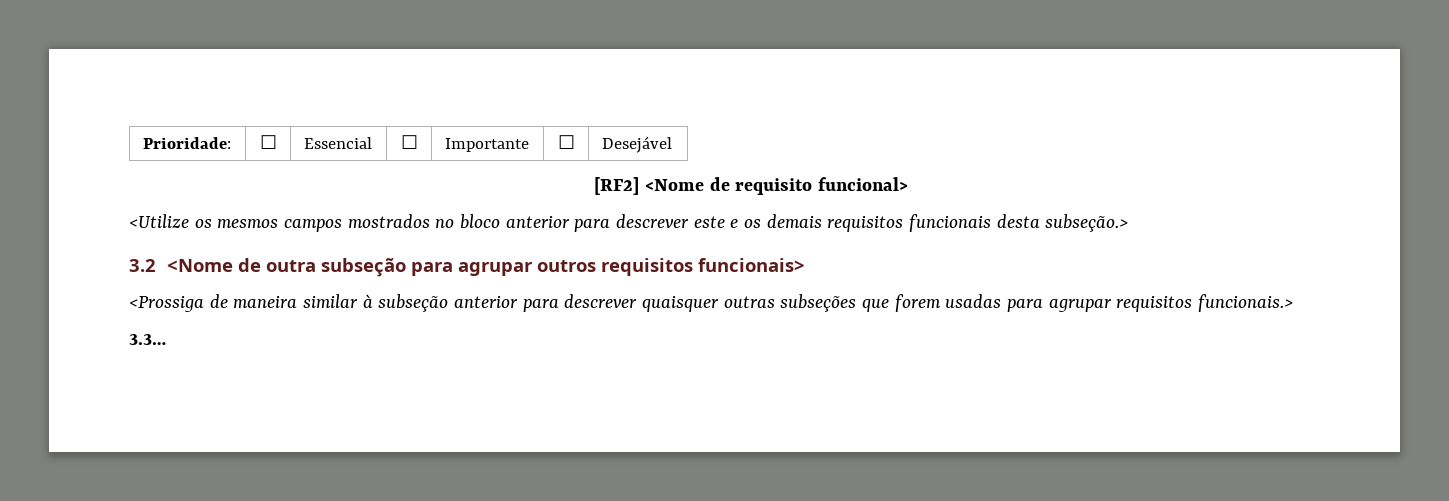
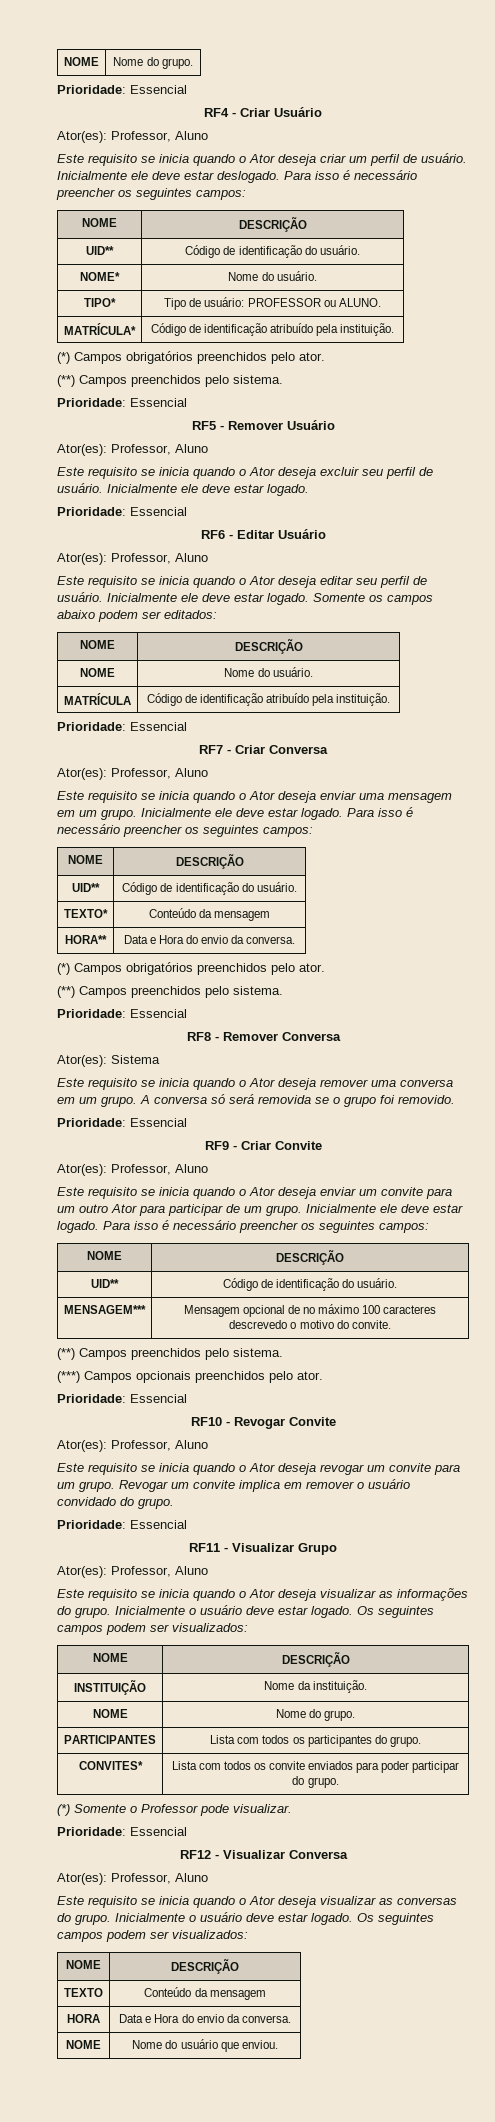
[142,137,231,149] [260,135,278,149] [303,137,372,149] [401,135,419,149] [444,138,529,152] [558,135,576,149] [601,136,672,153] [594,177,908,195] [129,214,1129,232] [129,258,805,277] [129,294,1294,312] [129,334,166,345] Prioridade: | ☐ | Essencial | ☐ | Importante | ☐ | Desejável // [RF2] <Nome de requisito funcional> // <Utilize os mesmos campos mostrados no bloco anterior para descrever este e os demais requisitos funcionais desta subseção.> // 3.2 <Nome de outra subseção para agrupar outros requisitos funcionais> // <Prossiga de maneira similar à subseção anterior para descrever quaisquer outras subseções que forem usadas para agrupar requisitos funcionais.> // 3.3… -> [64,57,99,66] [113,57,193,69] [57,85,187,94] [204,107,322,117] [57,131,208,143] [57,153,467,166] [57,170,417,183] [56,188,246,200] [82,218,117,227] [238,217,307,232] [86,246,114,255] [185,245,360,258] [80,272,120,281] [228,271,317,281] [84,298,116,307] [164,297,381,310] [64,323,136,335] [150,323,395,336] [57,351,325,364] [57,375,283,387] [57,398,187,407] [191,420,335,430] [57,444,208,456] [57,467,433,479] [57,483,309,496] [57,507,187,516] [200,529,326,539] [57,553,208,565] [57,576,427,588] [57,592,433,605] [57,610,217,622] [80,640,115,649] [234,639,303,654] [80,668,115,677] [224,667,313,677] [64,693,131,705] [146,693,391,706] [57,722,187,731] [199,745,328,754] [57,768,208,780] [57,791,452,803] [57,807,413,820] [57,824,313,837] [68,855,103,864] [175,854,244,869] [72,883,100,892] [122,882,297,895] [64,909,108,918] [148,908,271,921] [65,935,107,944] [123,935,296,944] [57,962,325,975] [57,986,283,998] [57,1009,187,1018] [186,1032,341,1041] [57,1055,160,1067] [57,1078,453,1090] [57,1094,455,1107] [57,1118,187,1127] [204,1141,322,1150] [57,1164,208,1176] [57,1187,452,1199] [57,1204,463,1216] [57,1220,429,1233] [87,1251,122,1260] [276,1250,344,1265] [91,1279,119,1288] [222,1278,398,1291] [64,1305,146,1314] [183,1304,437,1317] [229,1320,391,1329] [57,1348,283,1360] [57,1371,323,1383] [57,1394,187,1403] [190,1417,336,1429] [57,1440,208,1452] [57,1463,460,1475] [57,1479,410,1492] [57,1497,174,1509] [57,1520,187,1529] [189,1543,337,1555] [57,1566,208,1578] [57,1588,468,1601] [57,1605,434,1618] [57,1623,248,1635] [92,1653,128,1662] [281,1652,350,1667] [74,1680,146,1695] [264,1680,367,1693] [92,1709,128,1718] [275,1709,356,1721] [64,1735,156,1744] [210,1735,421,1747] [78,1761,143,1770] [171,1761,460,1773] [292,1776,339,1788] [57,1804,292,1816] [57,1827,187,1836] [179,1850,348,1859] [57,1873,208,1885] [57,1896,457,1908] [57,1912,434,1925] [57,1930,248,1942] [66,1960,101,1969] [171,1959,239,1974] [64,1988,103,1997] [144,1987,266,2000] [67,2014,100,2023] [119,2014,291,2023] [66,2040,101,2049] [132,2039,278,2052] NOME | Nome do grupo. // Prioridade: Essencial // RF4 - Criar Usuário // Ator(es): Professor, Aluno // Este requisito se inicia quando o Ator deseja criar um perfil de usuário. Inicialmente ele deve estar deslogado. Para isso é necessário preencher os seguintes campos: // NOME | DESCRIÇÃO // UID** | Código de identificação do usuário. // NOME* | Nome do usuário. // TIPO* | Tipo de usuário: PROFESSOR ou ALUNO. // MATRÍCULA* | Código de identificação atribuído pela instituição. // (*) Campos obrigatórios preenchidos pelo ator. // (**) Campos preenchidos pelo sistema. // Prioridade: Essencial // RF5 - Remover Usuário // Ator(es): Professor, Aluno // Este requisito se inicia quando o Ator deseja excluir seu perfil de usuário. Inicialmente ele deve estar logado. // Prioridade: Essencial // RF6 - Editar Usuário // Ator(es): Professor, Aluno // Este requisito se inicia quando o Ator deseja editar seu perfil de usuário. Inicialmente ele deve estar logado. Somente os campos abaixo podem ser editados: // NOME | DESCRIÇÃO // NOME | Nome do usuário. // MATRÍCULA | Código de identificação atribuído pela instituição. // Prioridade: Essencial // RF7 - Criar Conversa // Ator(es): Professor, Aluno // Este requisito se inicia quando o Ator deseja enviar uma mensagem em um grupo. Inicialmente ele deve estar logado. Para isso é necessário preencher os seguintes campos: // NOME | DESCRIÇÃO // UID** | Código de identificação do usuário. // TEXTO* | Conteúdo da mensagem // HORA** | Data e Hora do envio da conversa. // (*) Campos obrigatórios preenchidos pelo ator. // (**) Campos preenchidos pelo sistema. // Prioridade: Essencial // RF8 - Remover Conversa // Ator(es): Sistema // Este requisito se inicia quando o Ator deseja remover uma conversa em um grupo. A conversa só será removida se o grupo foi removido. // Prioridade: Essencial // RF9 - Criar Convite // Ator(es): Professor, Aluno // Este requisito se inicia quando o Ator deseja enviar um convite para um outro Ator para participar de um grupo. Inicialmente ele deve estar logado. Para isso é necessário preencher os seguintes campos: // NOME | DESCRIÇÃO // UID** | Código de identificação do usuário. // MENSAGEM*** | Mensagem opcional de no máximo 100 caracteres descrevedo o motivo do convite. // (**) Campos preenchidos pelo sistema. // (***) Campos opcionais preenchidos pelo ator. // Prioridade: Essencial // RF10 - Revogar Convite // Ator(es): Professor, Aluno // Este requisito se inicia quando o Ator deseja revogar um convite para um grupo. Revogar um convite implica em remover o usuário convidado do grupo. // Prioridade: Essencial // RF11 - Visualizar Grupo // Ator(es): Professor, Aluno // Este requisito se inicia quando o Ator deseja visualizar as informações do grupo. Inicialmente o usuário deve estar logado. Os seguintes campos podem ser visualizados: // NOME | DESCRIÇÃO // INSTITUIÇÃO | Nome da instituição. // NOME | Nome do grupo. // PARTICIPANTES | Lista com todos os participantes do grupo. // CONVITES* | Lista com todos os convite enviados para poder participar do grupo. // (*) Somente o Professor pode visualizar. // Prioridade: Essencial // RF12 - Visualizar Conversa // Ator(es): Professor, Aluno // Este requisito se inicia quando o Ator deseja visualizar as conversas do grupo. Inicialmente o usuário deve estar logado. Os seguintes campos podem ser visualizados: // NOME | DESCRIÇÃO // TEXTO | Conteúdo da mensagem // HORA | Data e Hora do envio da conversa. // NOME | Nome do usuário que enviou.

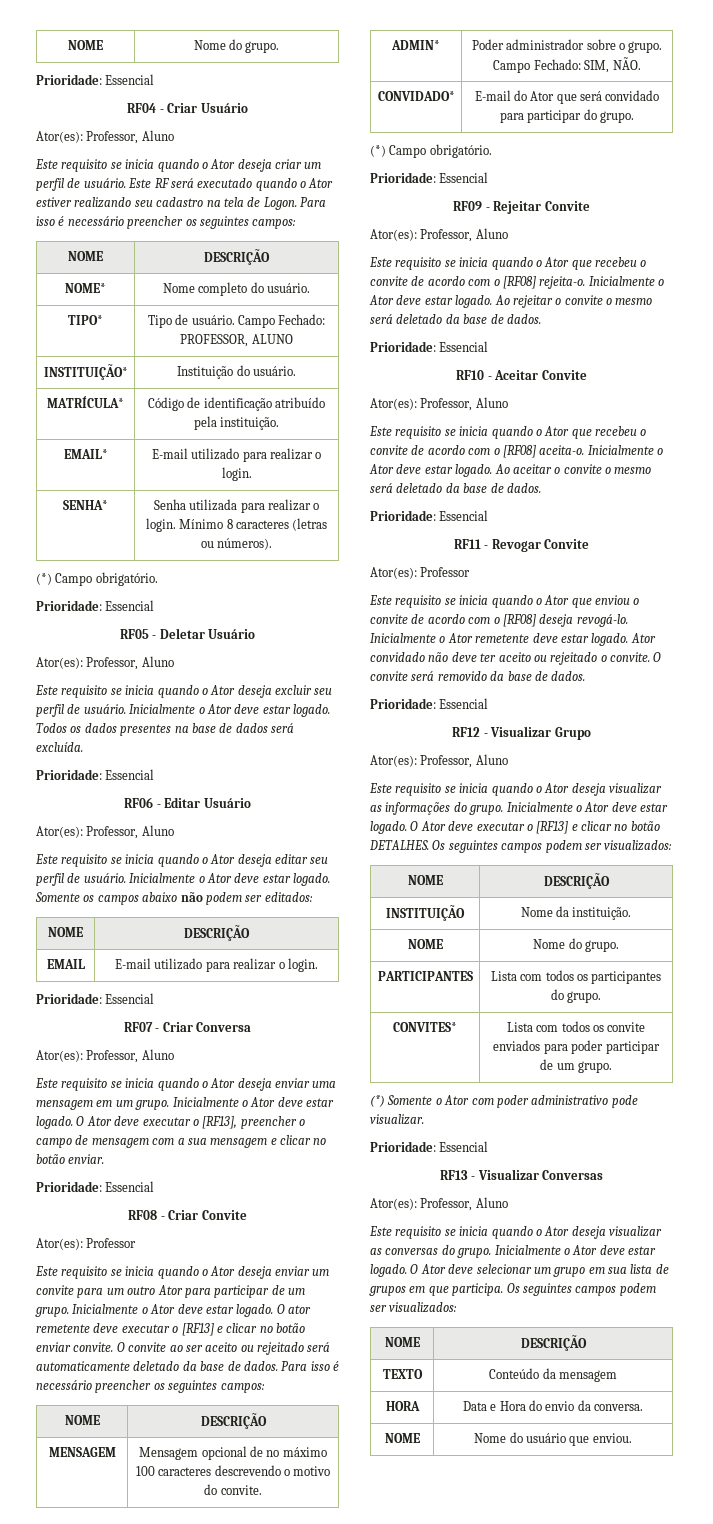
[204,108,229,117] RF4 -> [127,103,157,113] RF04
[57,171,280,183] Inicialmente ele deve estar deslogado. -> [128,178,334,191] [36,197,297,210] Este RF será executado quando o Ator estiver realizando seu cadastro na tela de Logon.
[86,246,114,255] [185,245,360,258] // UID** | Código de identificação do usuário. -> (270, 257) none
(259, 276) none -> [198,282,248,296] completo
[204,297,381,307] usuário: PROFESSOR ou ALUNO. -> [191,314,326,328] [180,334,293,347] [43,364,128,380] [177,365,296,379] usuário. Campo Fechado: PROFESSOR, ALUNO // INSTITUIÇÃO* | Instituição do usuário.
[57,351,325,364] [57,375,283,387] [57,398,187,407] [191,421,283,430] // (*) Campos obrigatórios preenchidos pelo ator. // (**) Campos preenchidos pelo sistema. // Prioridade: Essencial // RF5 - Remover -> [63,449,108,459] [151,448,322,462] [221,467,252,481] [63,500,108,510] [153,499,320,513] [145,518,328,532] [200,538,273,550] [36,572,158,586] [36,600,155,611] [119,628,205,639] // EMAIL* | E-mail utilizado para realizar o login. // SENHA* | Senha utilizada para realizar o login. Mínimo 8 caracteres (letras ou números). // (*) Campo obrigatório. // Prioridade: Essencial // RF05 - Deletar
[181,484,309,496] [57,507,187,516] [200,530,225,539] ele deve estar logado. // Prioridade: Essencial // RF6 -> [198,704,330,717] [36,723,294,736] [36,742,83,752] [36,769,155,780] [124,797,154,808] o Ator deve estar logado. Todos os dados presentes na base de dados será excluída. // Prioridade: Essencial // RF06
[181,593,198,602] ele -> [198,873,232,883] o Ator
(95, 614) none -> [180,892,203,902] não
[80,668,115,677] [224,667,313,677] [64,693,131,705] [146,693,391,706] [57,722,187,731] [199,745,223,754] NOME | Nome do usuário. // MATRÍCULA | Código de identificação atribuído pela instituição. // Prioridade: Essencial // RF7 -> [46,959,85,969] [115,958,318,972] [36,993,155,1004] [123,1022,153,1032] EMAIL | E-mail utilizado para realizar o login. // Prioridade: Essencial // RF07
[215,807,413,820] [57,824,313,837] [68,855,103,864] [175,854,244,869] [72,883,100,892] [122,882,297,895] [64,909,108,918] [148,908,271,921] [65,935,107,944] [123,935,296,944] [57,962,325,975] [57,986,283,998] [57,1009,187,1018] [186,1032,341,1041] [57,1055,160,1067] [57,1078,453,1090] [57,1094,455,1107] [57,1118,187,1127] [204,1141,229,1150] ele deve estar logado. Para isso é necessário preencher os seguintes campos: // NOME | DESCRIÇÃO // UID** | Código de identificação do usuário. // TEXTO* | Conteúdo da mensagem // HORA** | Data e Hora do envio da conversa. // (*) Campos obrigatórios preenchidos pelo ator. // (**) Campos preenchidos pelo sistema. // Prioridade: Essencial // RF8 - Remover Conversa // Ator(es): Sistema // Este requisito se inicia quando o Ator deseja remover uma conversa em um grupo. A conversa só será removida se o grupo foi removido. // Prioridade: Essencial // RF9 -> [241,1097,334,1107] [36,1116,305,1129] [36,1135,327,1148] [36,1154,105,1164] [36,1181,155,1192] [128,1210,158,1220] o Ator deve estar logado. O Ator deve executar o [RF13], preencher o campo de mensagem com a sua mensagem e clicar no botão enviar. // Prioridade: Essencial // RF08
[111,1164,208,1175] Professor, Aluno -> [86,1238,137,1248] Professor
[380,1204,463,1213] [57,1221,99,1233] ele deve estar logado. -> [141,1304,311,1317] [36,1323,305,1336] [36,1342,331,1355] [36,1361,278,1371] o Ator deve estar logado. O ator remetente deve executar o [RF13] e clicar no botão enviar convite. O convite ao ser aceito ou rejeitado será automaticamente deletado da base de dados.
[91,1279,119,1288] [222,1278,398,1291] [64,1305,146,1314] UID** | Código de identificação do usuário. // MENSAGEM*** -> [48,1447,116,1457] MENSAGEM
[229,1320,288,1329] descrevedo -> [214,1465,281,1476] descrevendo
[57,1348,283,1360] [57,1371,323,1383] [57,1394,187,1403] [190,1417,285,1429] // (**) Campos preenchidos pelo sistema. // (***) Campos opcionais preenchidos pelo ator. // Prioridade: Essencial // RF10 - Revogar -> [391,40,440,50] [471,39,663,53] [493,57,641,73] [377,91,455,101] [474,90,660,104] [499,109,635,123] [370,144,492,158] [370,172,489,183] [453,201,542,214] // ADMIN* | Poder administrador sobre o grupo. Campo Fechado: SIM, NÃO. // CONVIDADO* | E-mail do Ator que será convidado para participar do grupo. // (*) Campo obrigatório. // Prioridade: Essencial // RF09 - Rejeitar
[278,1463,460,1475] [57,1479,410,1492] [57,1497,174,1509] [57,1520,187,1529] [189,1543,220,1552] deseja revogar um convite para um grupo. Revogar um convite implica em remover o usuário convidado do grupo. // Prioridade: Essencial // RF11 -> [571,257,647,270] [370,276,664,289] [369,295,653,308] [370,314,541,324] [370,341,489,352] [456,370,587,380] [370,397,508,411] [369,426,647,439] [370,445,663,458] [369,464,652,477] [370,483,541,493] [370,510,489,521] [453,539,590,552] [370,567,471,579] [369,595,640,608] [370,614,628,627] [370,633,656,646] [370,652,662,665] [370,671,586,681] [370,698,489,709] [452,727,481,737] que recebeu o convite de acordo com o [RF08] rejeita-o. Inicialmente o Ator deve estar logado. Ao rejeitar o convite o mesmo será deletado da base de dados. // Prioridade: Essencial // RF10 - Aceitar Convite // Ator(es): Professor, Aluno // Este requisito se inicia quando o Ator que recebeu o convite de acordo com o [RF08] aceita-o. Inicialmente o Ator deve estar logado. Ao aceitar o convite o mesmo será deletado da base de dados. // Prioridade: Essencial // RF11 - Revogar Convite // Ator(es): Professor // Este requisito se inicia quando o Ator que enviou o convite de acordo com o [RF08] deseja revogá-lo. Inicialmente o Ator remetente deve estar logado. Ator convidado não deve ter aceito ou rejeitado o convite. O convite será removido da base de dados. // Prioridade: Essencial // RF12
[200,1605,353,1618] usuário deve estar logado. -> [584,802,668,812] [370,821,660,834] [369,840,429,850] Ator deve estar logado. O Ator deve executar o [RF13] e clicar no botão DETALHES.
[292,1776,305,1785] do -> [540,1059,575,1070] de um
[141,1804,198,1813] Professor -> [444,1095,609,1108] Ator com poder administrativo
[179,1850,348,1859] RF12 - Visualizar Conversa -> [439,1169,604,1180] RF13 - Visualizar Conversas
[200,1912,353,1925] usuário deve estar logado. -> [572,1245,656,1255] [370,1264,669,1277] [369,1283,504,1296] Ator deve estar logado. O Ator deve selecionar um grupo em sua lista de grupos em que participa.

